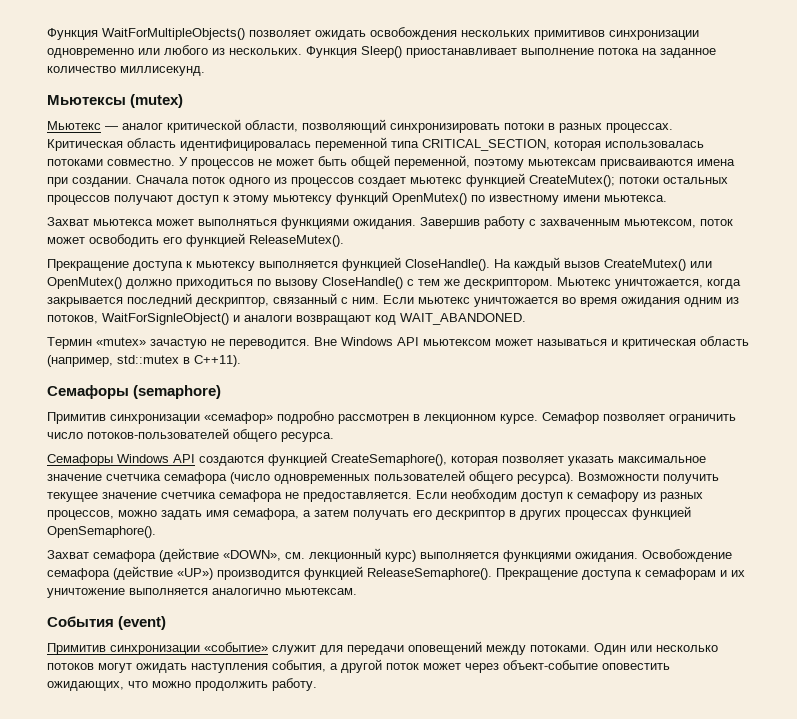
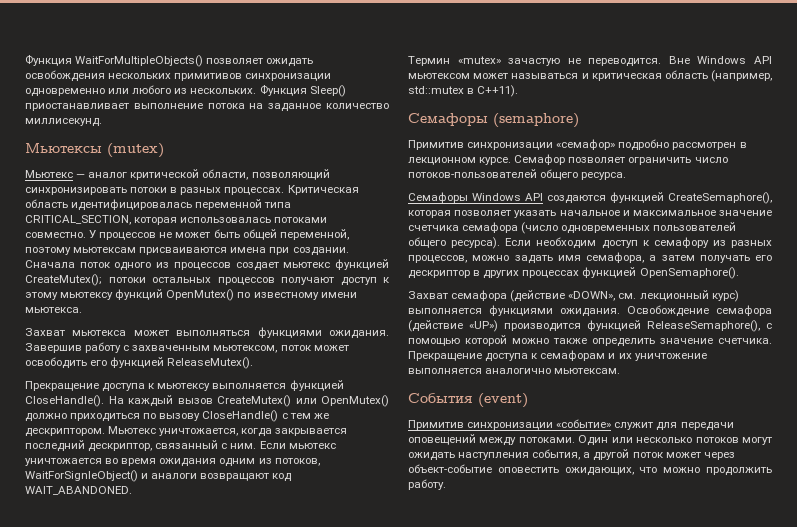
(614, 461) none -> [559,210,630,216] начальное и
[578,472,719,484] [47,490,412,502] Возможности получить текущее значение счетчика семафора не предоставляется. -> (501, 243) none
[367,568,492,580] ReleaseSemaphore(). -> [647,320,772,332] [408,335,772,347] ReleaseSemaphore(), с помощью которой можно также определить значение счетчика.

